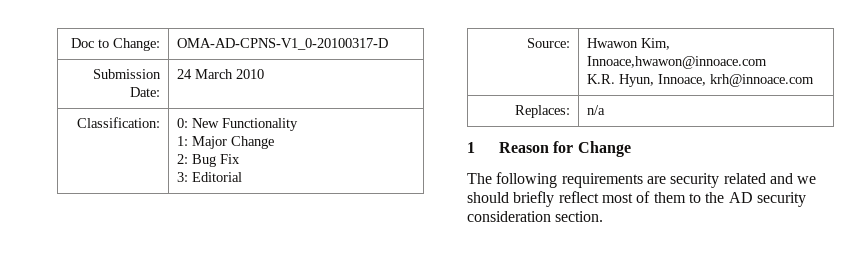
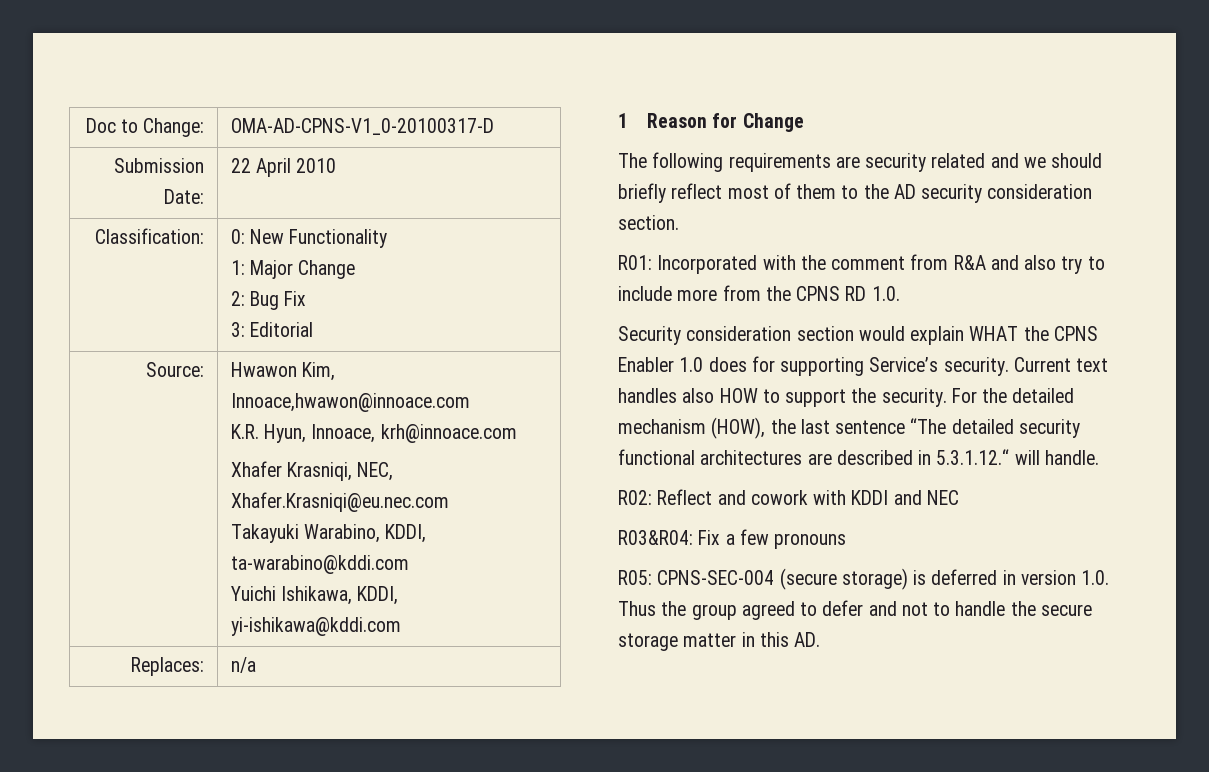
[176,69,233,79] 24 March -> [230,158,292,177] 22 April
(814, 80) none -> [230,461,394,481] [230,492,449,512] [230,524,427,543] [230,555,409,574] [230,586,399,605] [230,617,401,636] // Xhafer Krasniqi, NEC, Xhafer.Krasniqi@eu.nec.com // Takayuki Warabino, KDDI, ta-warabino@kddi.com // Yuichi Ishikawa, KDDI, yi-ishikawa@kddi.com
(604, 216) none -> [618,254,1105,274] [618,285,900,301] [618,326,1098,345] [618,356,1109,376] [618,388,1075,407] [618,417,1080,439] [618,449,1099,465] [618,489,959,505] [618,529,847,549] [618,568,1110,590] [618,600,1092,620] [618,632,821,651] // R01: Incorporated with the comment from R&A and also try to include more from the CPNS RD 1.0. // Security consideration section would explain WHAT the CPNS Enabler 1.0 does for supporting Service’s security. Current text handles also HOW to support the security. For the detailed mechanism (HOW), the last sentence “The detailed security functional architectures are described in 5.3.1.12.“ will handle. // R02: Reflect and cowork with KDDI and NEC // R03&R04: Fix a few pronouns // R05: CPNS-SEC-004 (secure storage) is deferred in version 1.0. Thus the group agreed to defer and not to handle the secure storage matter in this AD.

